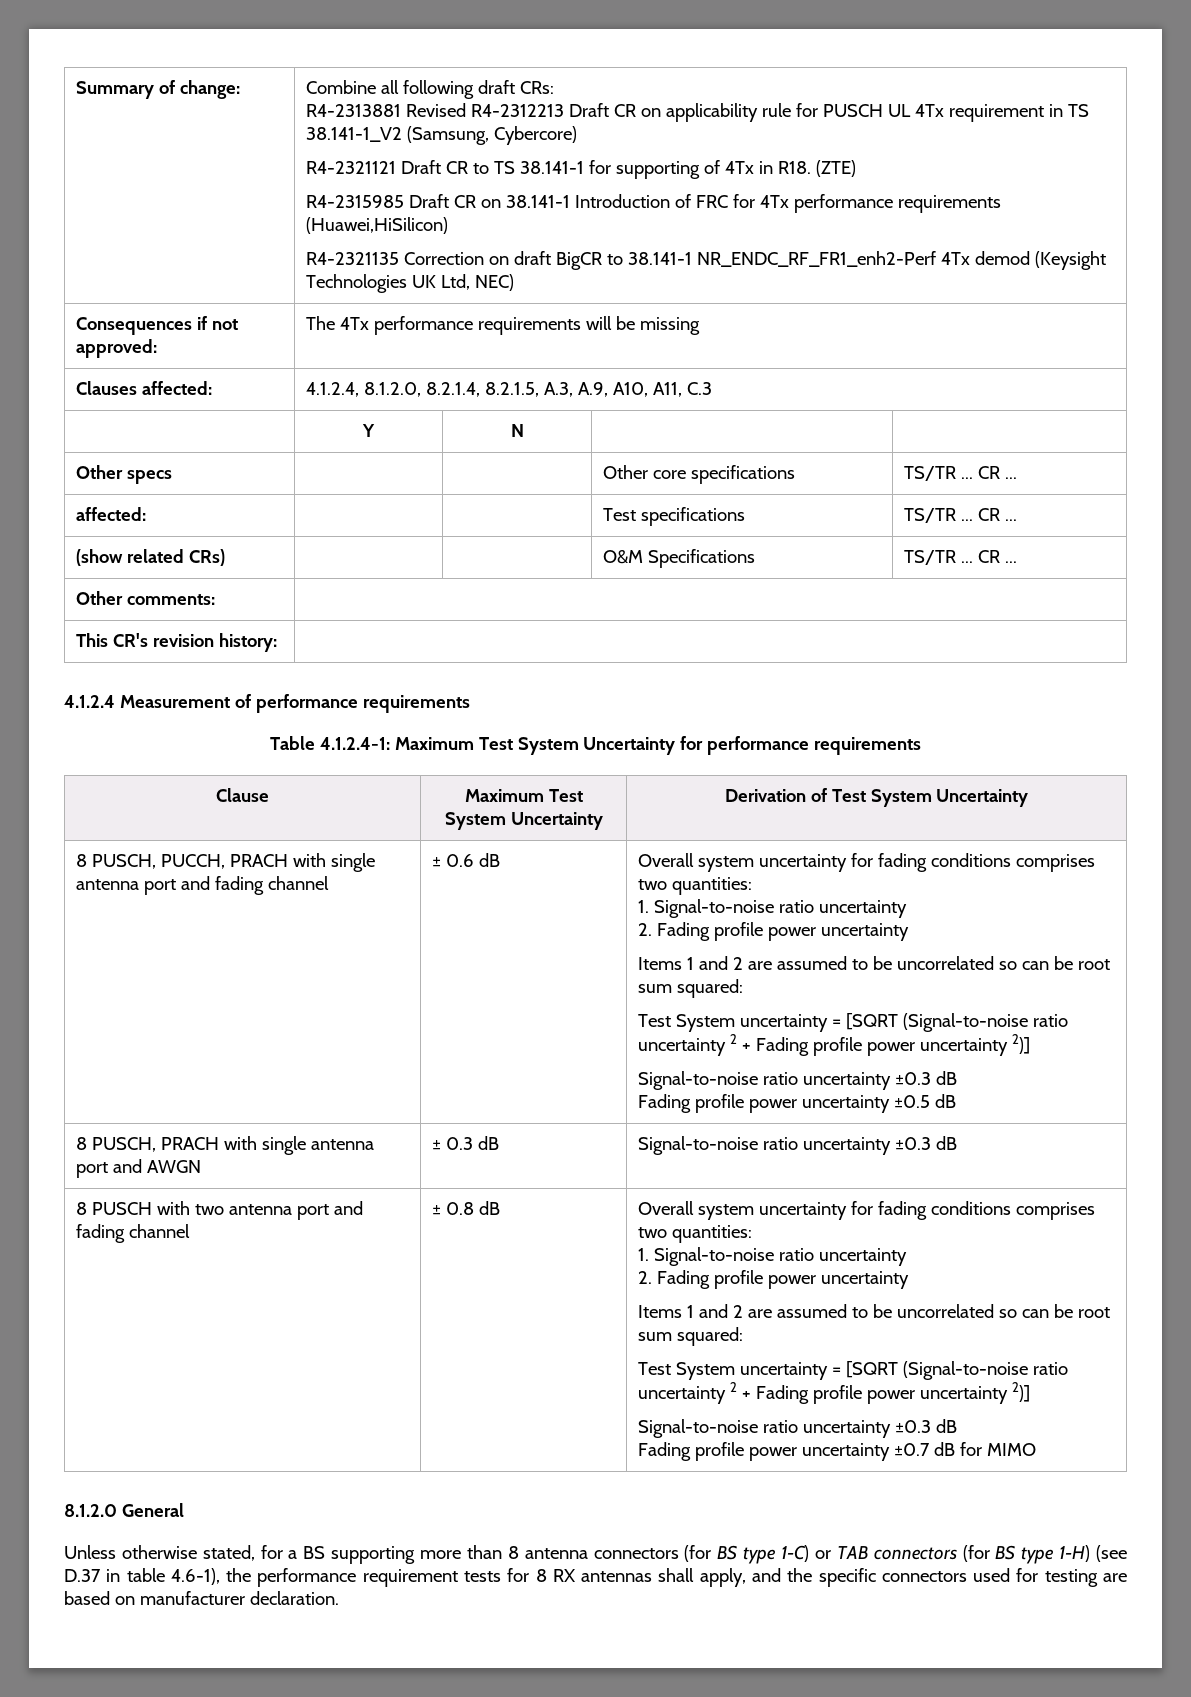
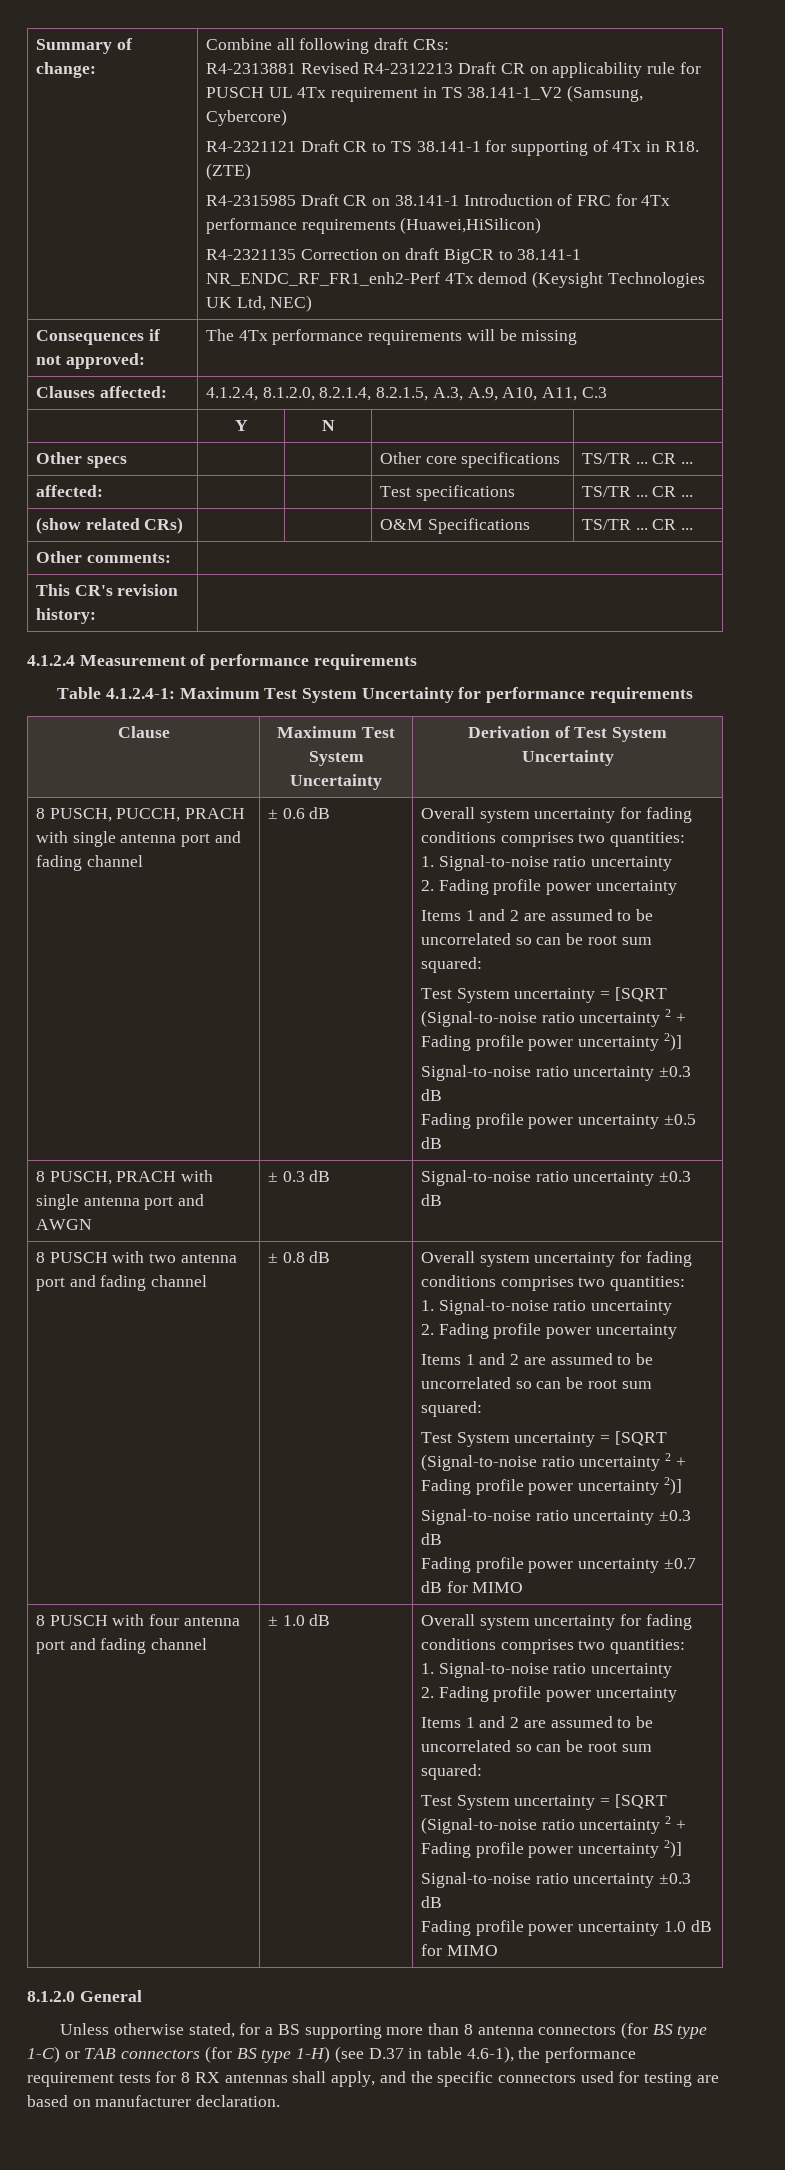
(1036, 1449) none -> [35,1614,240,1626] [35,1638,208,1654] [267,1614,331,1626] [420,1614,692,1630] [420,1638,686,1654] [420,1662,673,1678] [420,1686,677,1702] [420,1716,653,1728] [420,1740,652,1752] [420,1764,482,1780] [420,1794,667,1810] [420,1816,686,1834] [420,1840,682,1858] [420,1872,692,1888] [420,1896,442,1908] [420,1920,712,1936] [420,1944,498,1956] // 8 PUSCH with four antenna port and fading channel | ± 1.0 dB | Overall system uncertainty for fading conditions comprises two quantities: // 1. Signal-to-noise ratio uncertainty // 2. Fading profile power uncertainty // Items 1 and 2 are assumed to be uncorrelated so can be root sum squared: // Test System uncertainty = [SQRT (Signal-to-noise ratio uncertainty 2 + Fading profile power uncertainty 2)] // Signal-to-noise ratio uncertainty ±0.3 dB // Fading profile power uncertainty 1.0 dB for MIMO

